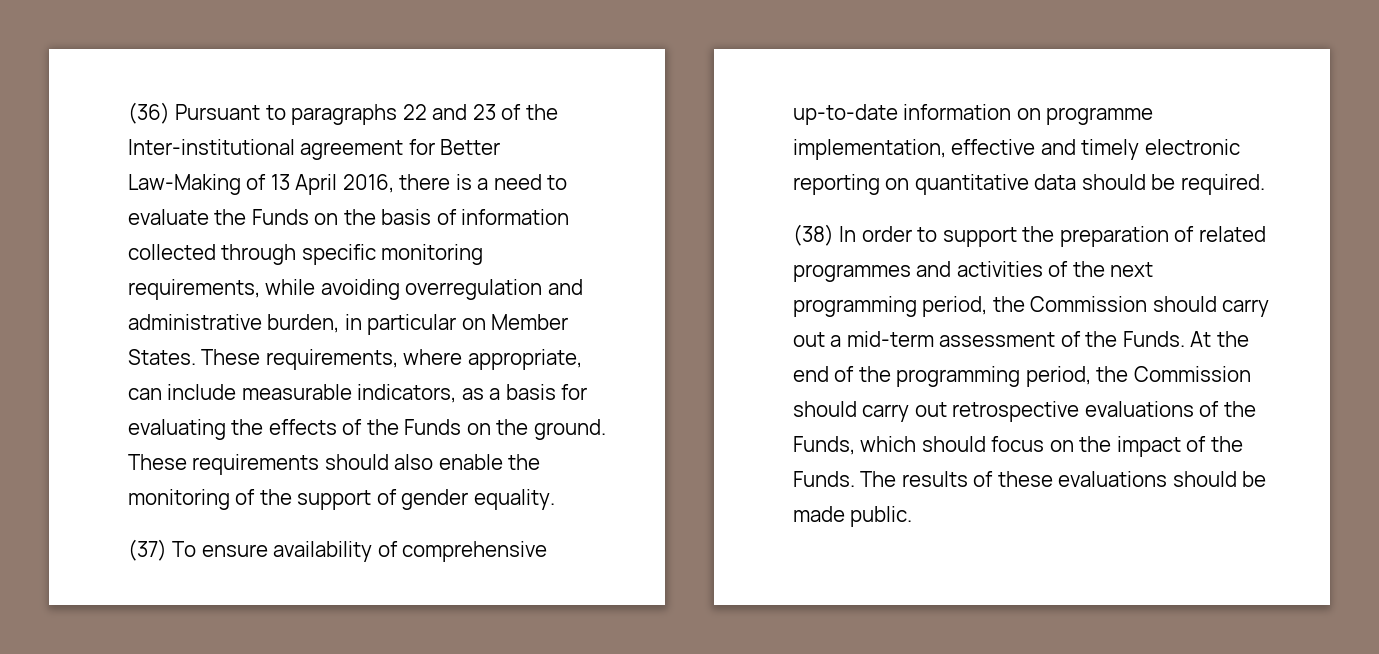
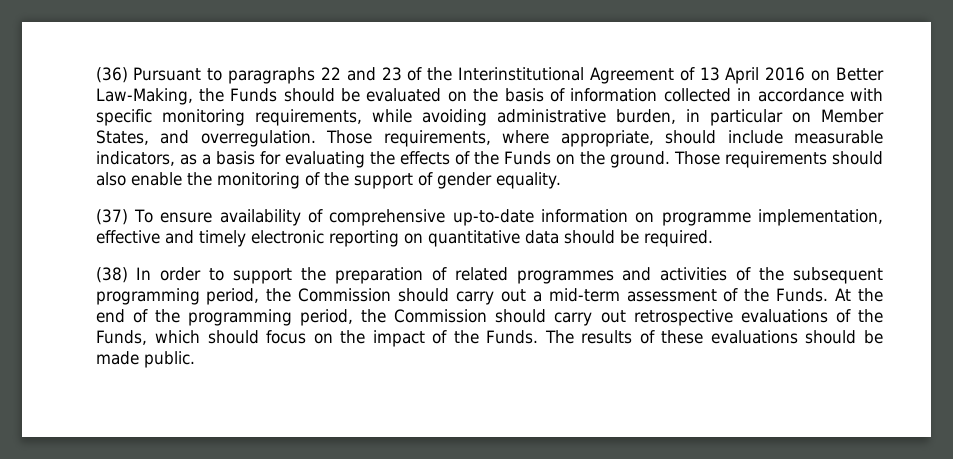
[127,139,501,160] [127,174,568,195] [127,209,309,225] Inter-institutional agreement for Better Law-Making of 13 April 2016, there is a need to evaluate the Funds -> [458,67,885,84] [95,88,442,105] Interinstitutional Agreement of 13 April 2016 on Better Law-Making, the Funds should be evaluated
[221,244,297,265] through -> [737,88,883,102] in accordance with
[405,279,583,300] overregulation and -> (487, 117) none
[127,349,261,365] States. These -> [95,130,372,147] States, and overregulation. Those
[127,388,162,400] can -> [664,130,716,144] should
[127,454,187,470] These -> [673,151,720,165] Those
[1110,262,1154,277] next -> [792,267,883,284] subsequent

